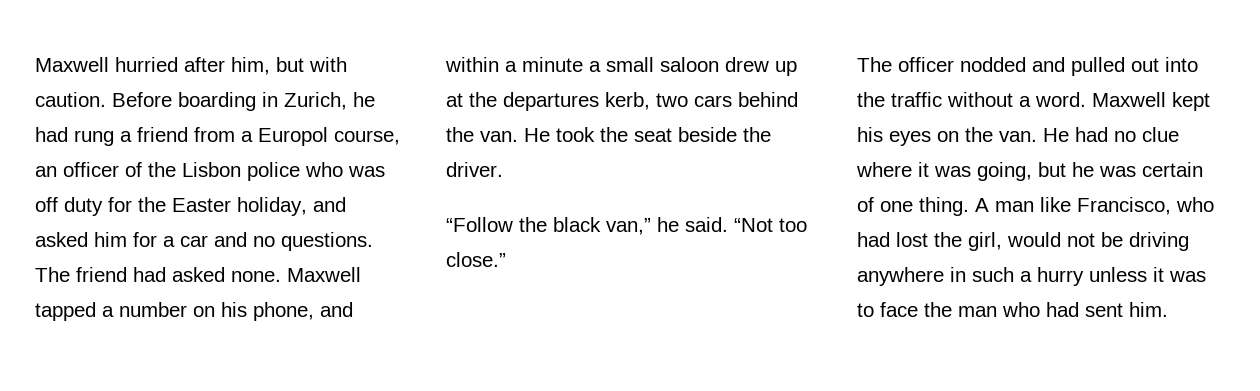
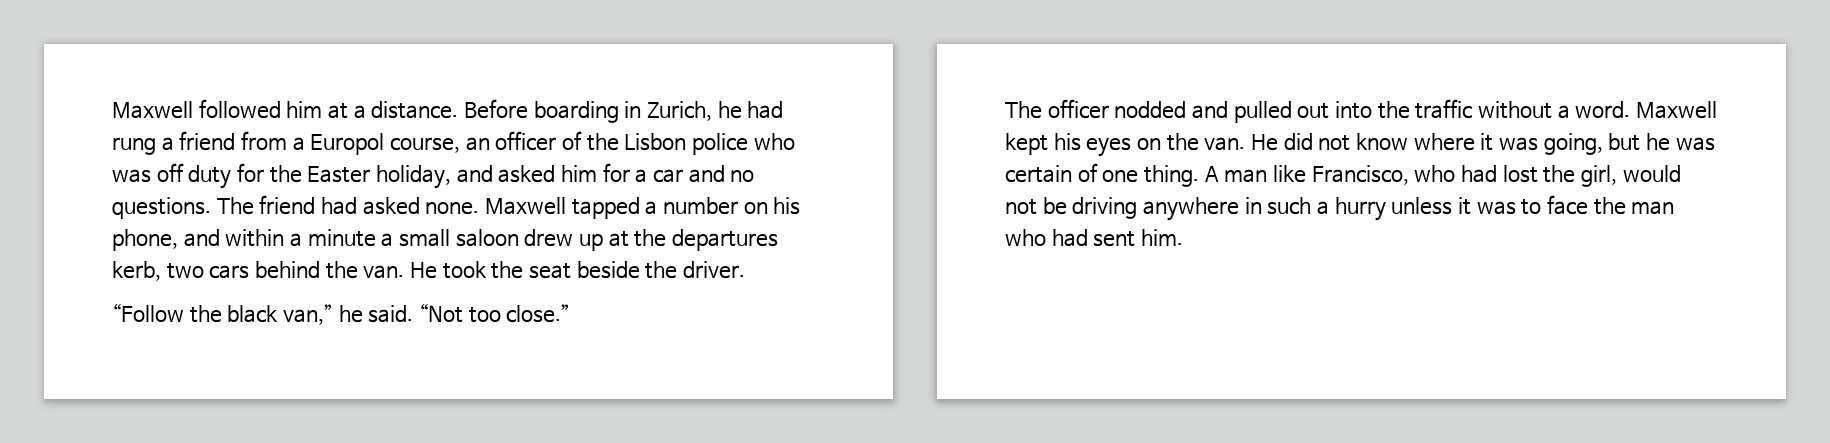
[35,57,347,75] [35,92,106,107] Maxwell hurried after him, but with caution. -> [112,99,459,119] Maxwell followed him at a distance.
[1075,127,1179,142] had no clue -> [1283,133,1409,151] did not know

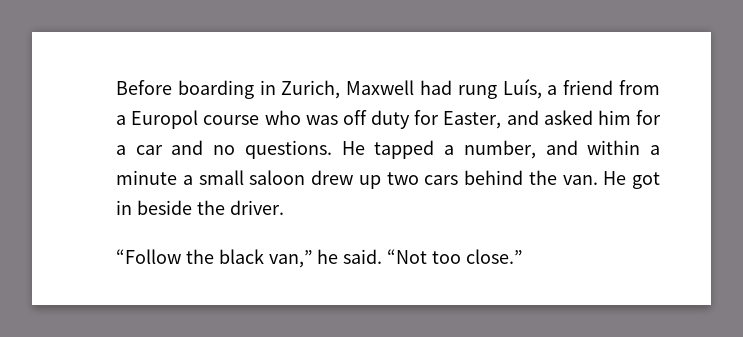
[112,99,459,119] Maxwell followed him at a distance. -> (116, 87) none
[717,101,742,119] he -> [346,80,415,95] Maxwell
(156, 146) none -> [502,79,542,99] Luís,
[389,131,748,155] course, an officer of the Lisbon police -> [203,115,260,125] course
[269,165,451,189] the Easter holiday, -> [443,111,502,129] Easter,
[216,195,801,219] [112,229,178,251] The friend had asked none. Maxwell tapped a number on his phone, -> [341,140,536,159] He tapped a number,
[608,229,778,251] [112,261,161,281] at the departures kerb, -> (381, 182) none
[442,261,572,279] took the seat -> [632,172,660,189] [116,200,132,215] got in
[1005,99,1718,123] [1005,133,1715,157] [1005,163,1681,187] [1005,195,1675,221] [1005,229,1184,247] // The officer nodded and pulled out into the traffic without a word. Maxwell kept his eyes on the van. He did not know where it was going, but he was certain of one thing. A man like Francisco, who had lost the girl, would not be driving anywhere in such a hurry unless it was to face the man who had sent him. -> (523, 256) none

